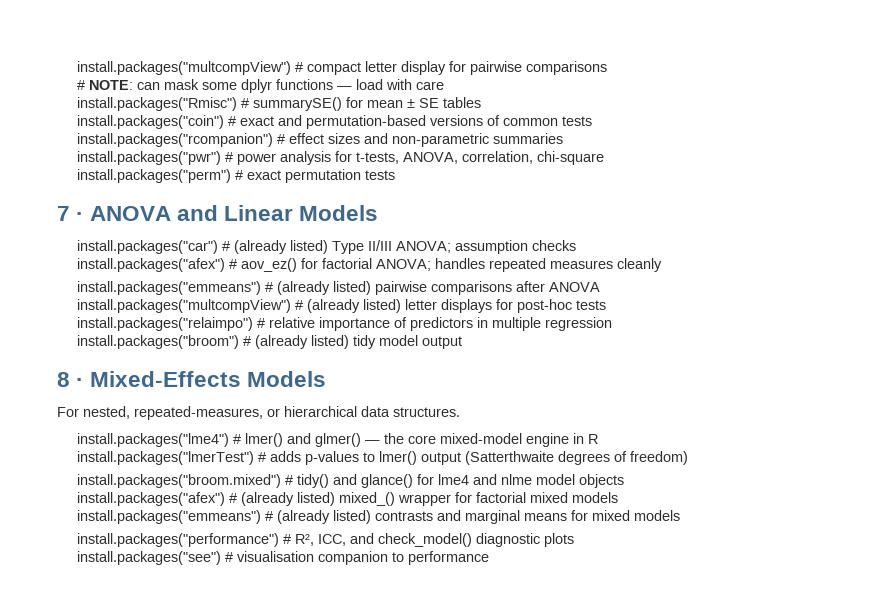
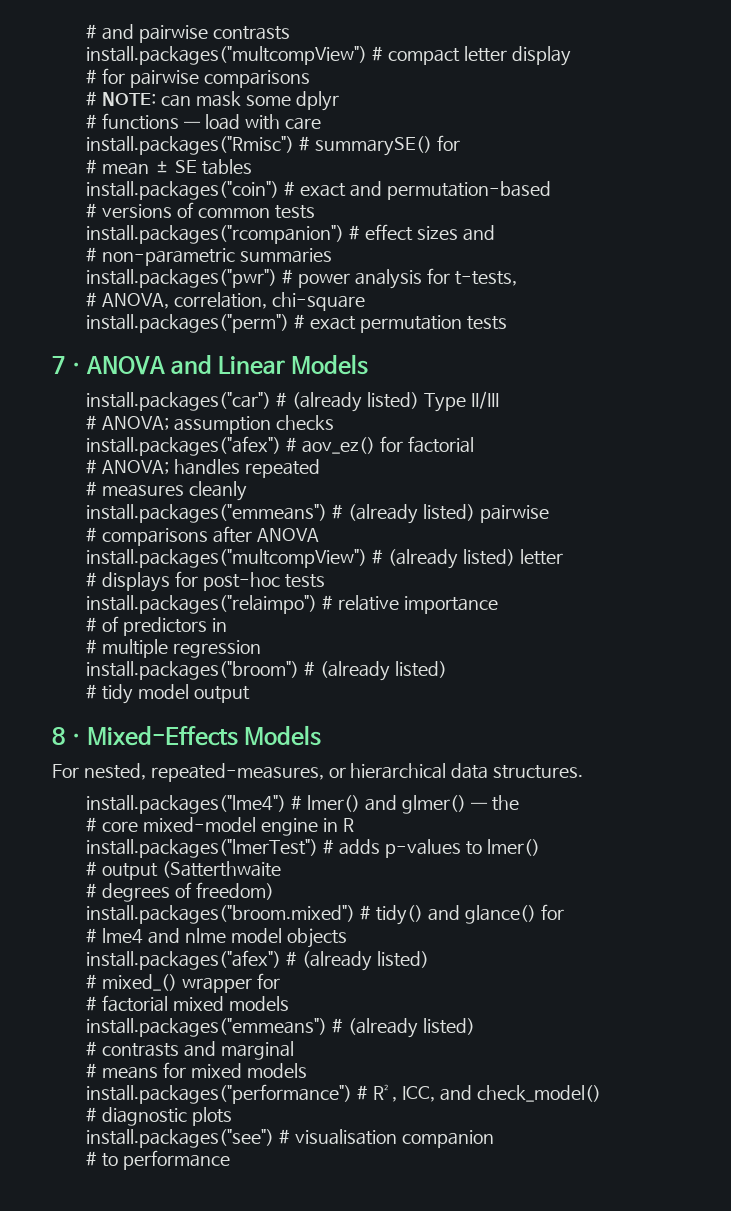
(77, 68) none -> [86,24,290,43] # and pairwise contrasts //
(447, 68) none -> [86,69,98,84] // #
(273, 86) none -> [86,114,98,129] // #
(364, 102) none -> [86,159,98,174] // #
(427, 122) none -> [86,203,98,218] // #
(389, 138) none -> [86,247,98,262] // #
(400, 158) none -> [86,292,98,307] // #
(393, 245) none -> [86,415,98,430] // #
(373, 263) none -> [86,459,98,474] // #
(547, 265) none -> [86,481,98,496] // #
(428, 288) none -> [86,527,98,542] // #
(438, 304) none -> [86,572,98,587] // #
(391, 324) none -> [86,617,98,632] // #
(489, 322) none -> [86,639,98,654] // #
(350, 342) none -> [86,684,98,699] // #
(405, 438) none -> [86,817,98,832] // #
(418, 458) none -> [86,861,98,876] // #
(555, 458) none -> [86,883,98,898] // #
(435, 479) none -> [86,928,98,943] // #
(336, 499) none -> [86,974,98,989] // #
(473, 497) none -> [86,996,98,1011] // #
(372, 517) none -> [86,1041,98,1056] // #
(521, 517) none -> [86,1063,98,1078] // #
(473, 540) none -> [86,1107,98,1122] // #
(389, 558) none -> [86,1151,98,1166] // #

